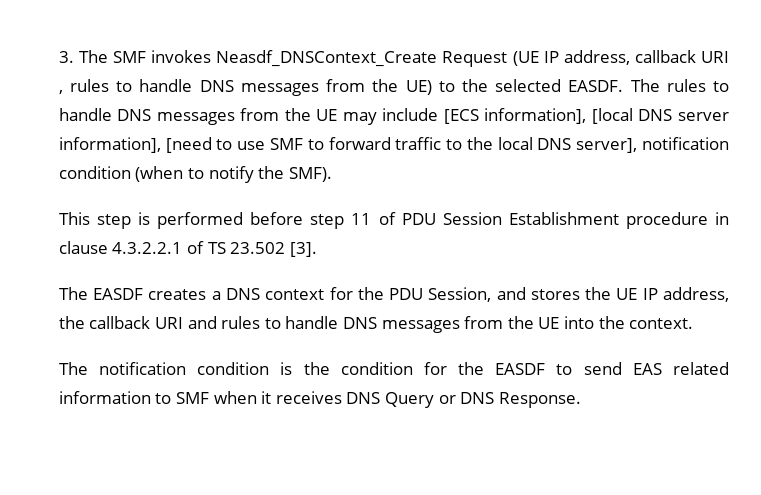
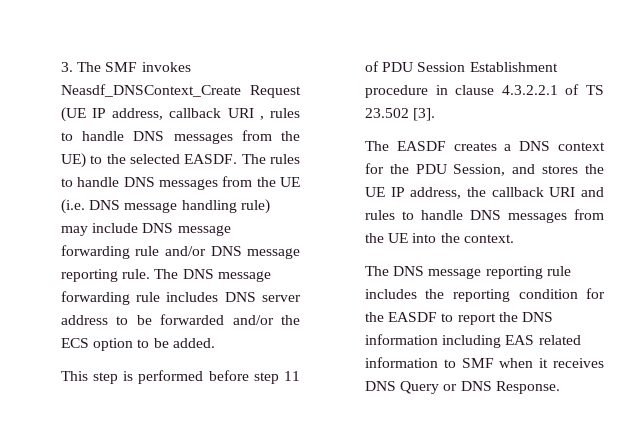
[342,108,729,125] [58,137,729,153] [58,166,332,183] may include [ECS information], [local DNS server information], [need to use SMF to forward traffic to the local DNS server], notification condition (when to notify the SMF). -> [60,199,270,214] [60,223,231,236] [60,245,300,259] [60,269,271,282] [60,291,301,305] [60,314,300,325] [60,338,215,351] (i.e. DNS message handling rule) may include DNS message forwarding rule and/or DNS message reporting rule. The DNS message forwarding rule includes DNS server address to be forwarded and/or the ECS option to be added.
[99,362,330,375] notification condition is the -> [393,266,571,279] [364,289,510,302] DNS message reporting rule includes the reporting
[583,362,622,375] send -> [457,312,553,325] [364,334,502,348] report the DNS information including

